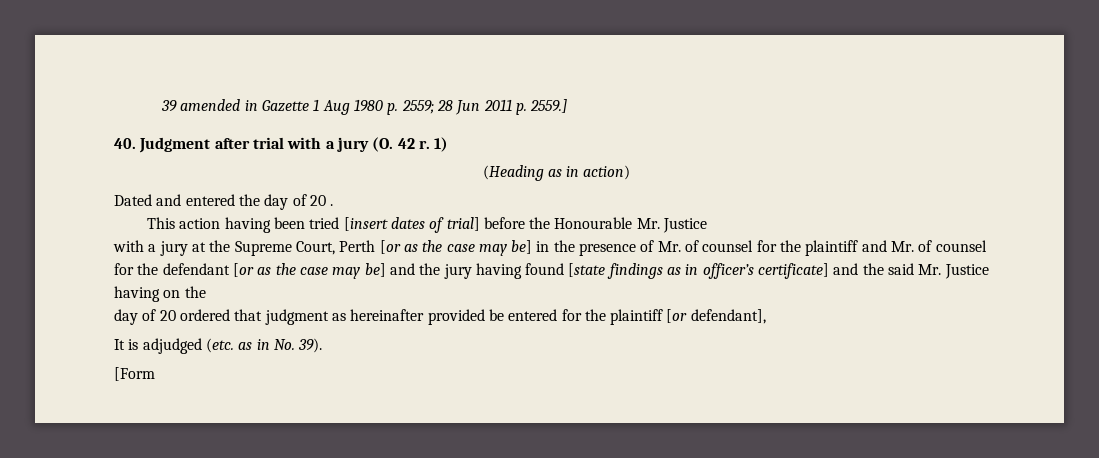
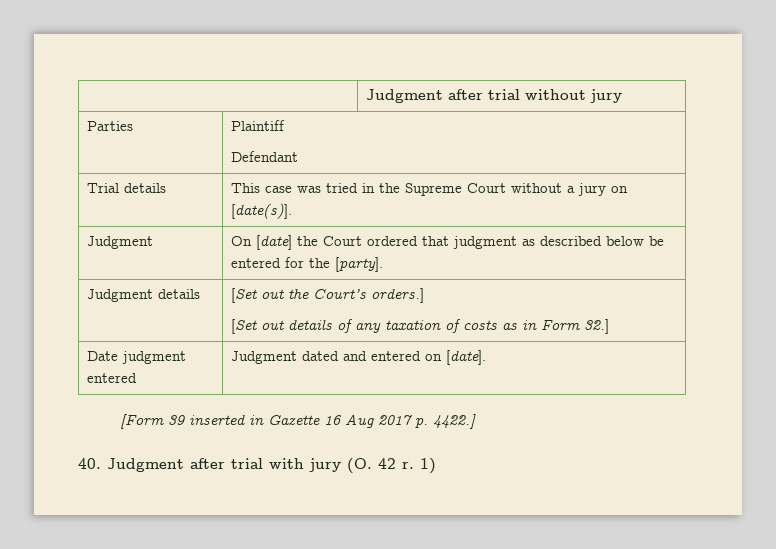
[161,99,568,115] 39 amended in Gazette 1 Aug 1980 p. 2559; 28 Jun 2011 p. 2559.] -> [365,89,622,103] [86,121,133,131] [230,120,285,131] [230,151,298,162] [86,183,166,193] [230,183,628,196] [230,203,292,219] [86,236,153,249] [230,235,664,250] [230,257,383,272] [86,289,200,302] [230,288,424,303] [230,319,609,334] [86,351,186,364] [86,373,137,383] [230,350,486,365] [119,414,476,429] | Judgment after trial without jury // Parties | Plaintiff // Defendant // Trial details | This case was tried in the Supreme Court without a jury on [date(s)]. // Judgment | On [date] the Court ordered that judgment as described below be entered for the [party]. // Judgment details | [Set out the Court’s orders.] // [Set out details of any taxation of costs as in Form 32.] // Date judgment entered | Judgment dated and entered on [date]. // [Form 39 inserted in Gazette 16 Aug 2017 p. 4422.]
[325,141,335,149] a -> (304, 463) none
[482,165,631,181] [114,194,334,210] [146,217,708,233] [113,240,987,256] [114,263,989,279] [114,286,206,302] [114,309,766,325] [114,338,323,354] [114,367,155,381] // (Heading as in action) // Dated and entered the day of 20 . // This action having been tried [insert dates of trial] before the Honourable Mr. Justice // with a jury at the Supreme Court, Perth [or as the case may be] in the presence of Mr. of counsel for the plaintiff and Mr. of counsel for the defendant [or as the case may be] and the jury having found [state findings as in officer’s certificate] and the said Mr. Justice having on the // day of 20 ordered that judgment as hereinafter provided be entered for the plaintiff [or defendant], // It is adjudged (etc. as in No. 39). // [Form -> (436, 466) none

